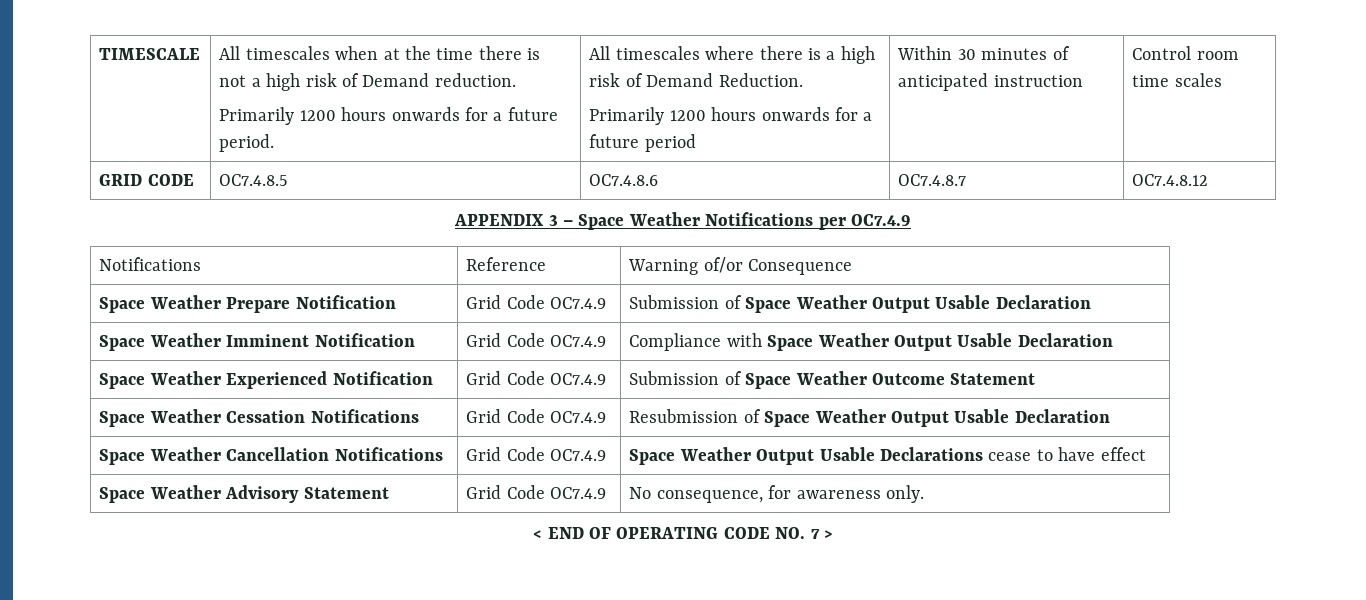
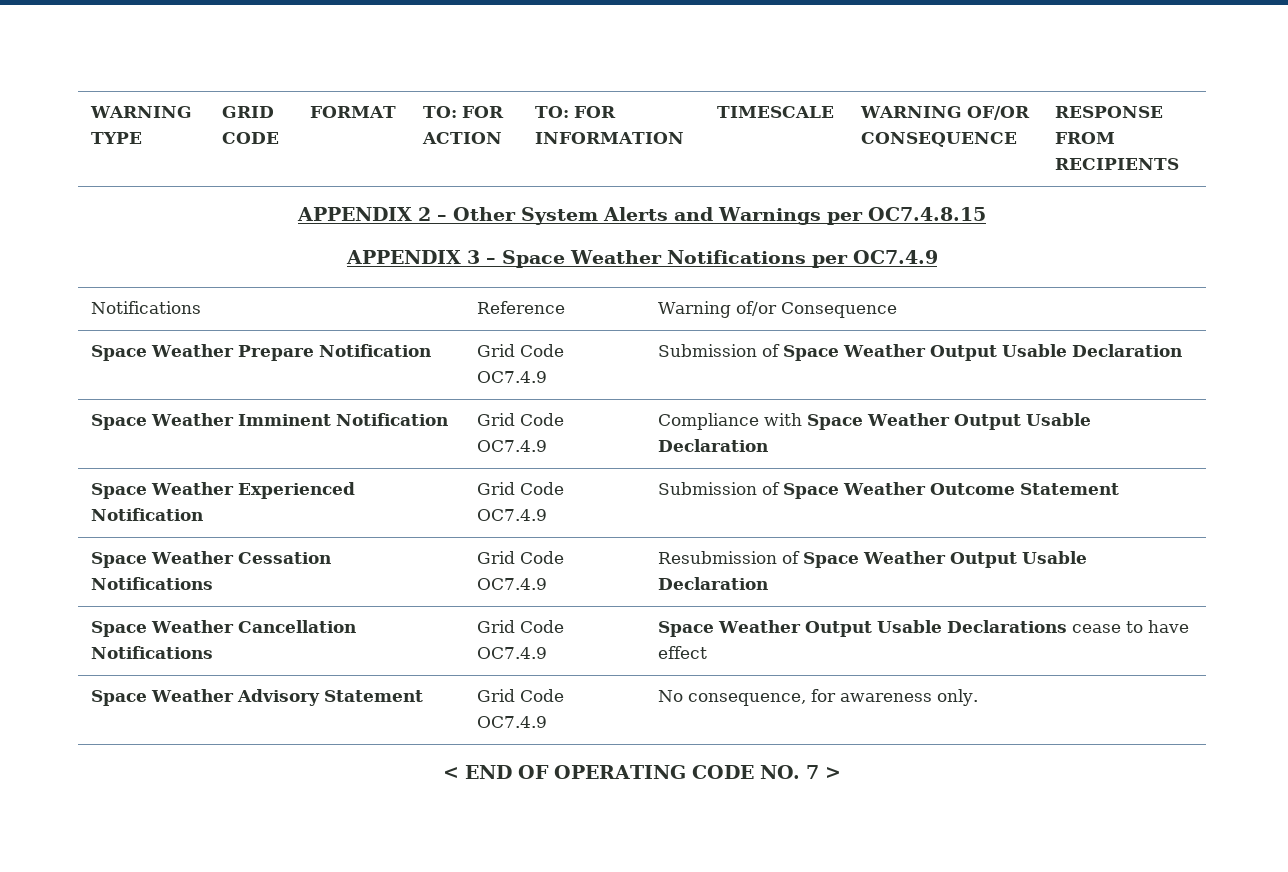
[99,48,201,60] [219,46,541,60] [219,73,516,91] [219,107,558,125] [219,134,275,152] [589,46,875,64] [589,73,803,87] [589,107,873,125] [589,134,696,152] [897,46,1070,60] [898,73,1083,91] [1132,46,1239,60] [1132,73,1222,87] [99,174,194,186] [219,174,289,186] [589,174,659,186] [898,174,967,186] [1132,174,1209,186] TIMESCALE | All timescales when at the time there is not a high risk of Demand reduction. // Primarily 1200 hours onwards for a future period. | All timescales where there is a high risk of Demand Reduction. // Primarily 1200 hours onwards for a future period | Within 30 minutes of anticipated instruction | Control room time scales // GRID CODE | OC7.4.8.5 | OC7.4.8.6 | OC7.4.8.7 | OC7.4.8.12 -> [90,106,193,118] [91,132,143,144] [222,106,275,118] [222,132,280,144] [310,106,397,118] [423,106,505,118] [422,132,503,144] [535,106,617,118] [535,132,685,144] [717,106,835,118] [860,106,1031,120] [861,132,1018,147] [1055,106,1164,118] [1055,132,1116,144] [1055,158,1180,170] [297,207,986,225] WARNING TYPE | GRID CODE | FORMAT | TO: FOR ACTION | TO: FOR INFORMATION | TIMESCALE | WARNING OF/OR CONSEQUENCE | RESPONSE FROM RECIPIENTS // APPENDIX 2 – Other System Alerts and Warnings per OC7.4.8.15

